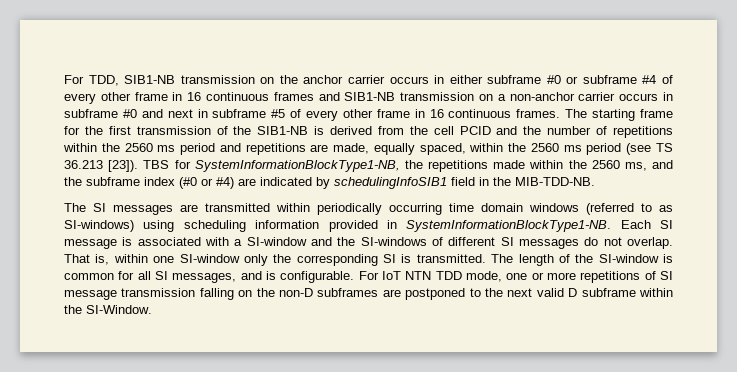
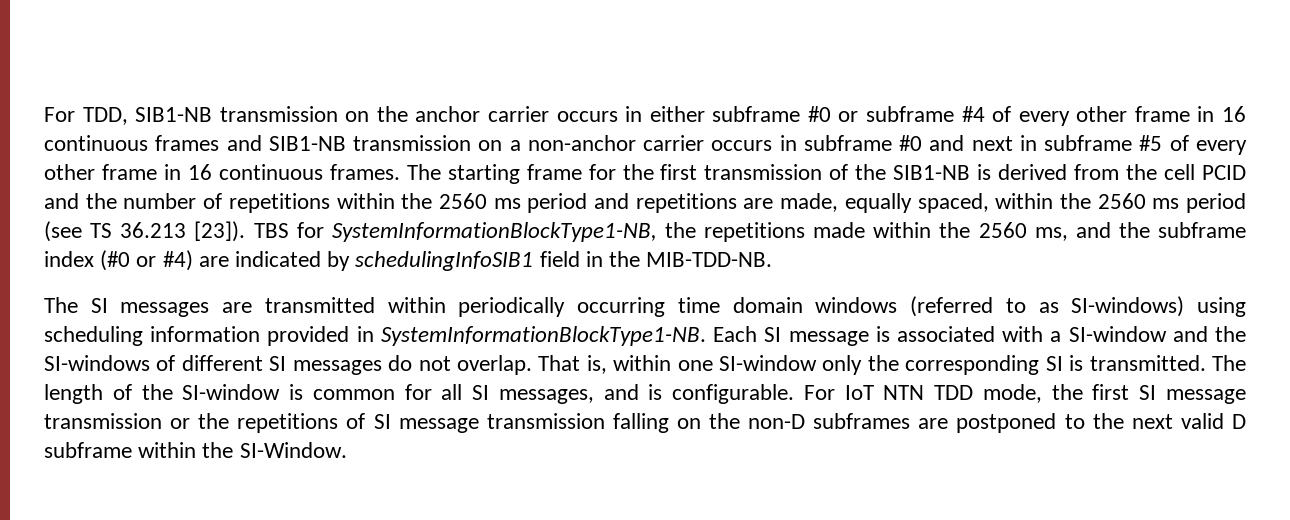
[506,272,576,280] one or more -> [1051,384,1247,404] [44,413,230,429] the first SI message transmission or the

